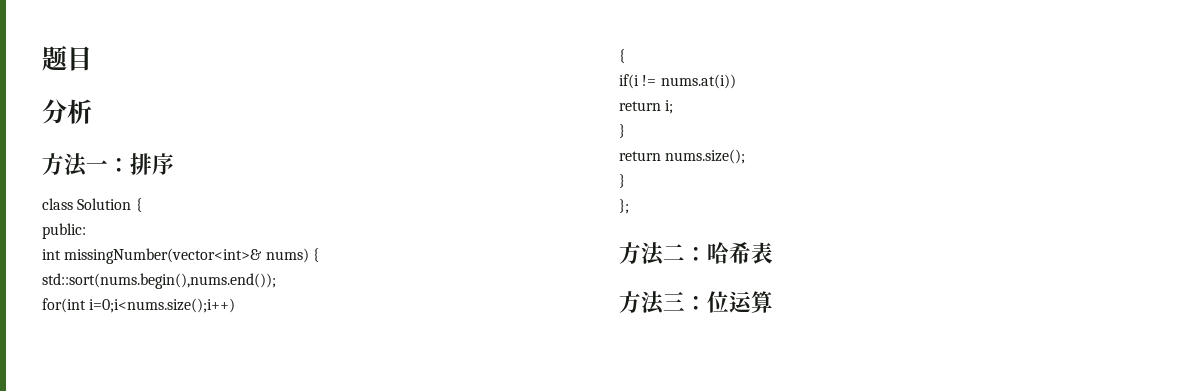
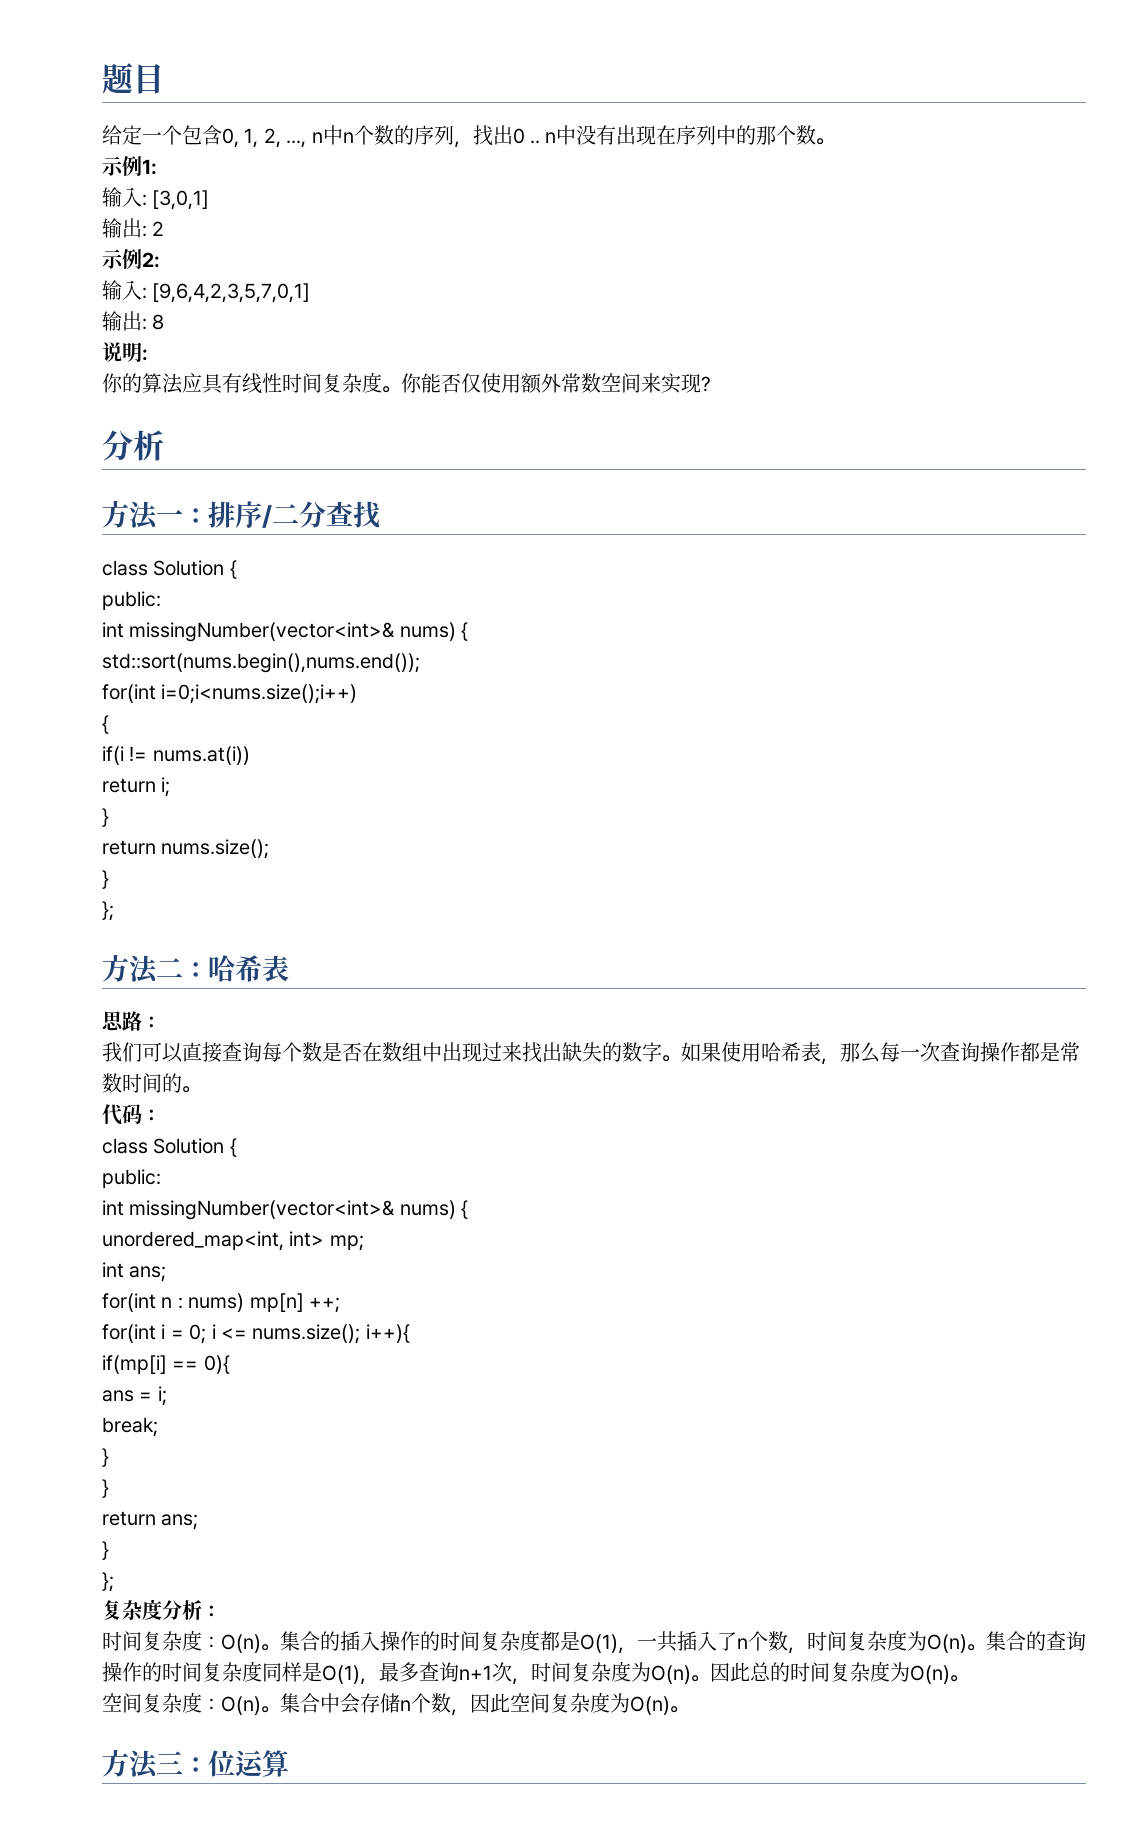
(92, 58) none -> [102,125,836,148] [102,155,157,176] [102,187,210,210] [102,218,165,238] [102,248,160,269] [102,280,311,303] [102,311,165,331] [102,342,148,362] [102,372,711,394] // 给定一个包含0, 1, 2, ..., n中n个数的序列，找出0 .. n中没有出现在序列中的那个数。 // 示例1: // 输入: [3,0,1] // 输出: 2 // 示例2: // 输入: [9,6,4,2,3,5,7,0,1] // 输出: 8 // 说明: // 你的算法应具有线性时间复杂度。你能否仅使用额外常数空间来实现?
(174, 164) none -> [262,501,380,529] /二分查找
(773, 253) none -> [102,1011,161,1031] [102,1042,1080,1065] [102,1073,201,1093] [102,1104,161,1125] [102,1138,237,1157] [102,1169,161,1188] [102,1200,469,1220] [102,1231,364,1251] [102,1262,167,1282] [102,1293,340,1313] [102,1324,410,1344] [102,1355,230,1374] [102,1386,167,1406] [102,1417,158,1437] [102,1448,109,1467] [102,1479,109,1498] [102,1511,199,1530] [102,1541,109,1560] [102,1572,114,1592] [102,1599,221,1620] [102,1630,1086,1654] [102,1661,969,1685] [102,1692,689,1716] // 思路： // 我们可以直接查询每个数是否在数组中出现过来找出缺失的数字。如果使用哈希表，那么每一次查询操作都是常数时间的。 // 代码： // class Solution { // public: // int missingNumber(vector<int>& nums) { // unordered_map<int, int> mp; // int ans; // for(int n : nums) mp[n] ++; // for(int i = 0; i <= nums.size(); i++){ // if(mp[i] == 0){ // ans = i; // break; // } // } // return ans; // } // }; // 复杂度分析： // 时间复杂度：O(n)。集合的插入操作的时间复杂度都是O(1)，一共插入了n个数，时间复杂度为O(n)。集合的查询操作的时间复杂度同样是O(1)，最多查询n+1次，时间复杂度为O(n)。因此总的时间复杂度为O(n)。 // 空间复杂度：O(n)。集合中会存储n个数，因此空间复杂度为O(n)。

